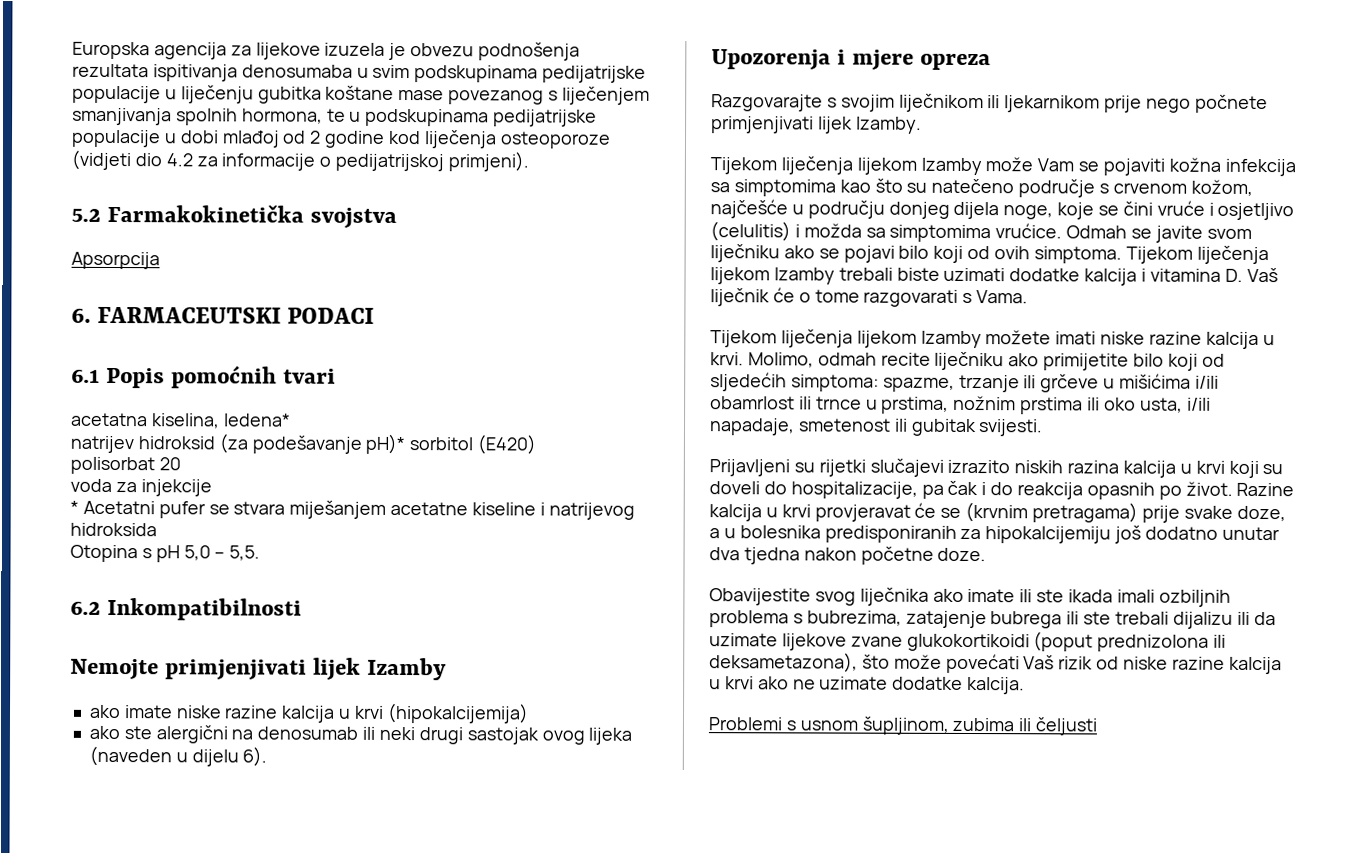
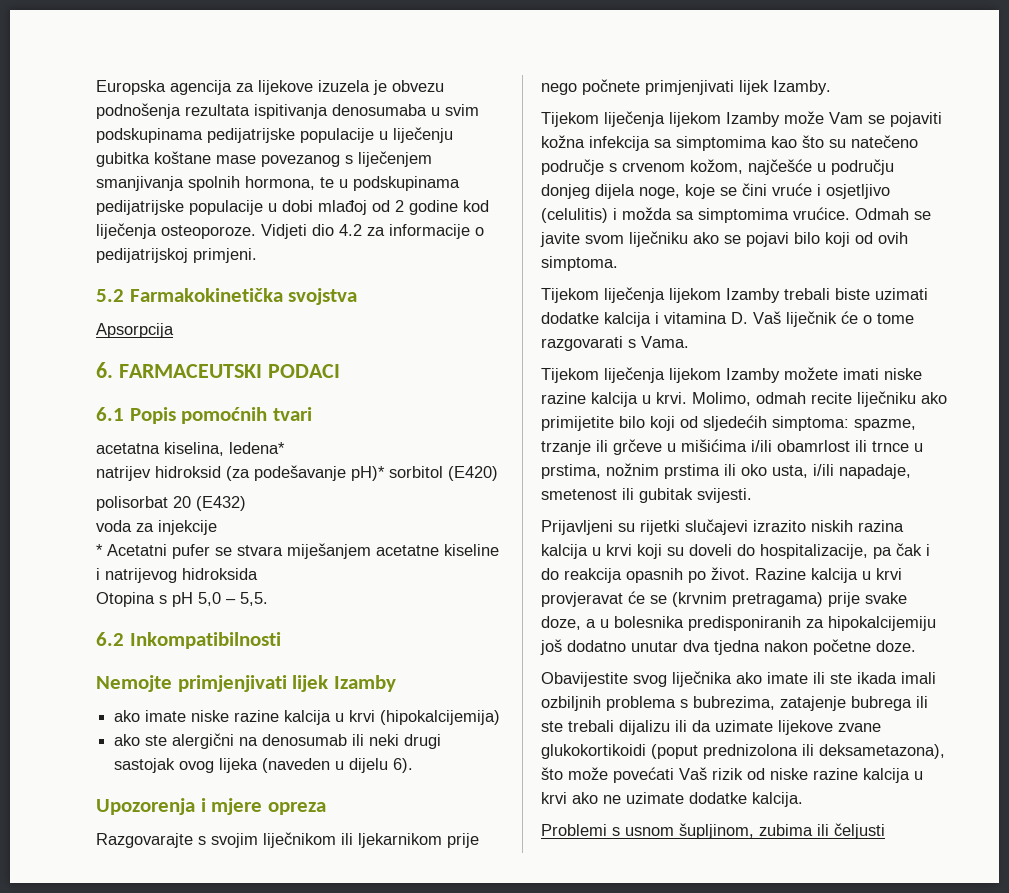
[499,131,611,149] [71,149,131,171] osteoporoze (vidjeti -> [161,224,307,239] osteoporoze. Vidjeti
[448,151,530,172] primjeni). -> [193,248,257,263] primjeni.
(181, 464) none -> [196,496,246,511] (E432)
(1122, 255) none -> (618, 263) //

